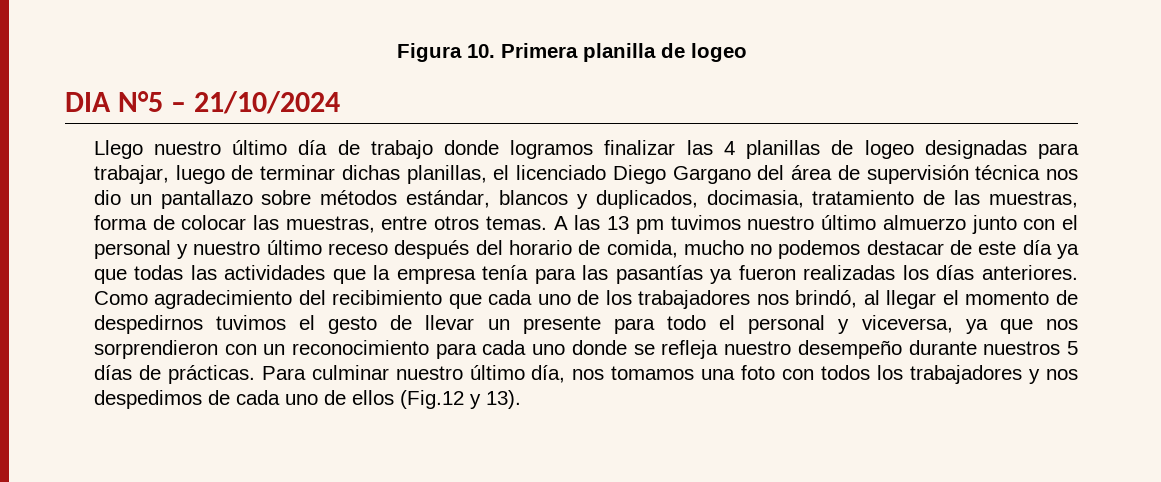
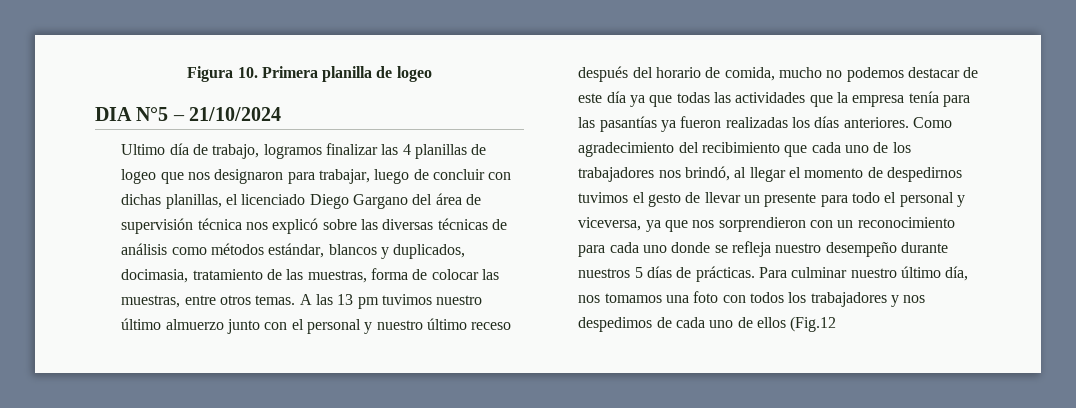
[93,140,500,159] Llego nuestro último día de trabajo donde -> [121,143,260,159] Ultimo día de trabajo,
[924,140,1027,159] designadas -> [160,169,284,184] que nos designaron
[260,165,336,180] terminar -> [433,169,512,180] concluir con
[93,190,312,209] dio un pantallazo sobre -> [272,218,508,234] [121,243,207,255] explicó sobre las diversas técnicas de análisis como
[469,390,521,409] y 13). -> (837, 324) none

